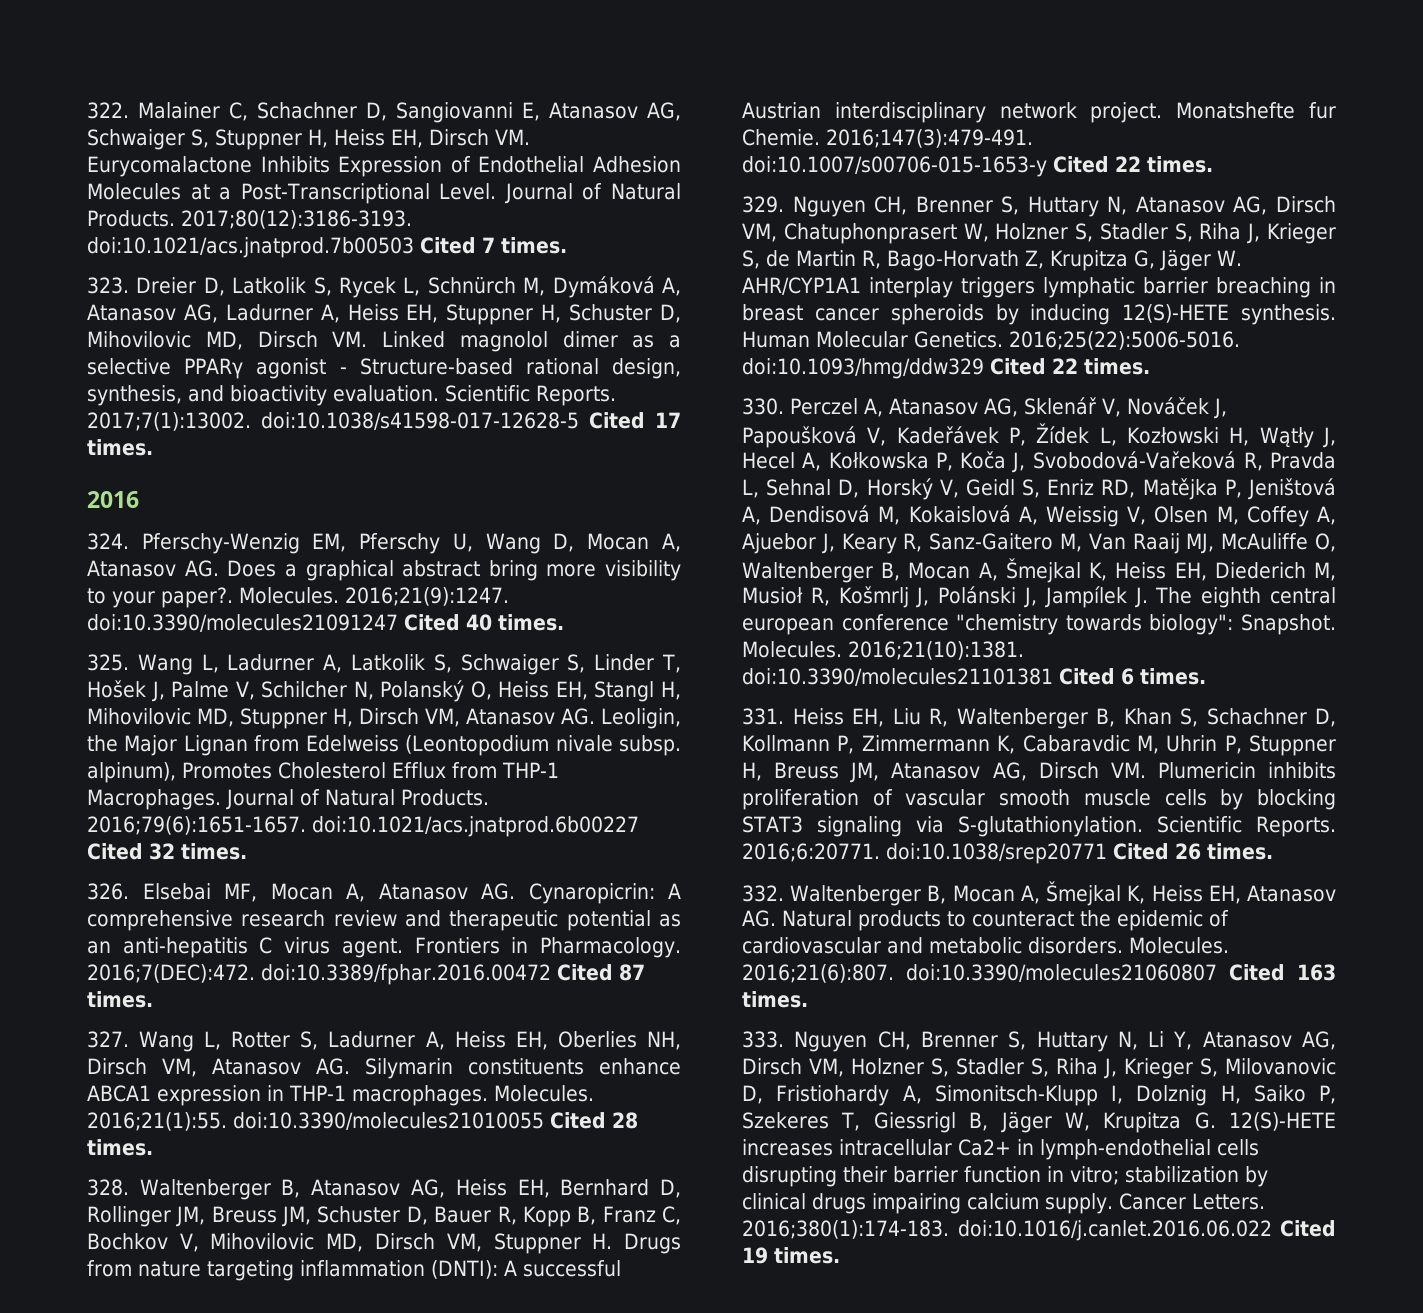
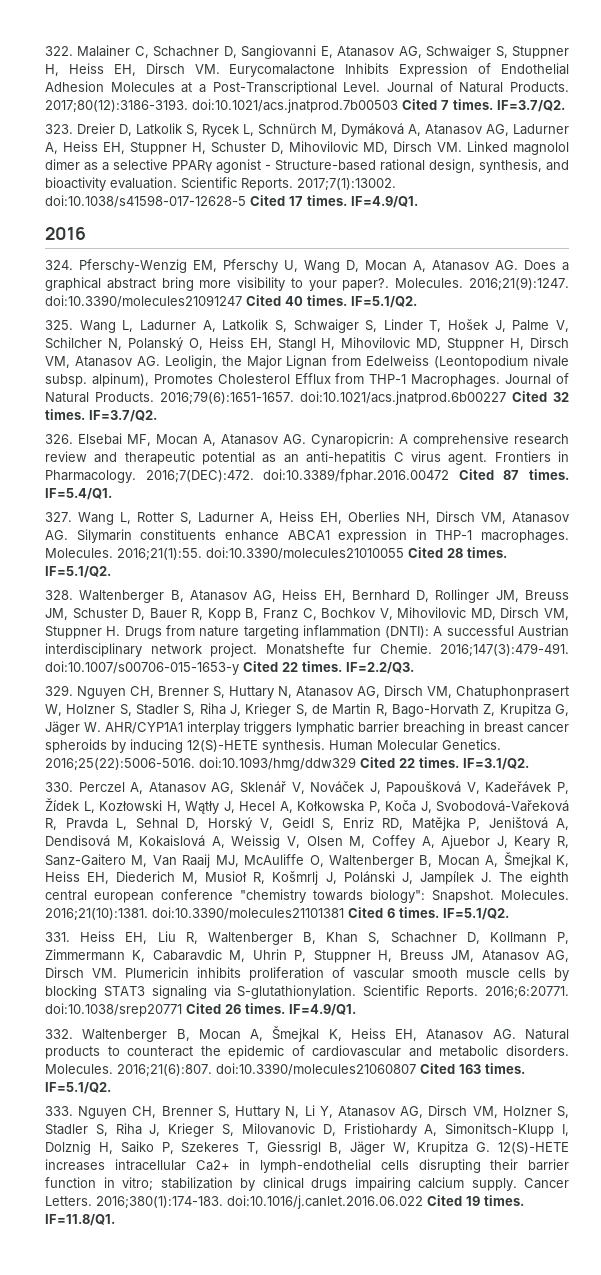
(567, 245) none -> [497,100,565,112] IF=3.7/Q2.
(153, 447) none -> [351,196,418,208] IF=4.9/Q1.
(564, 622) none -> [351,296,417,308] IF=5.1/Q2.
(247, 851) none -> [89,410,157,422] IF=3.7/Q2.
(153, 999) none -> [45,488,112,500] IF=5.4/Q1.
(153, 1147) none -> [45,566,111,578] IF=5.1/Q2.
(1213, 164) none -> [346,662,414,674] IF=2.2/Q3.
(1150, 366) none -> [463,758,529,770] IF=3.1/Q2.
(1206, 676) none -> [443,908,509,920] IF=5.1/Q2.
(1273, 851) none -> [289,1004,356,1016] IF=4.9/Q1.
(808, 999) none -> [45,1082,111,1094] IF=5.1/Q2.
(840, 1255) none -> [45,1214,115,1226] IF=11.8/Q1.

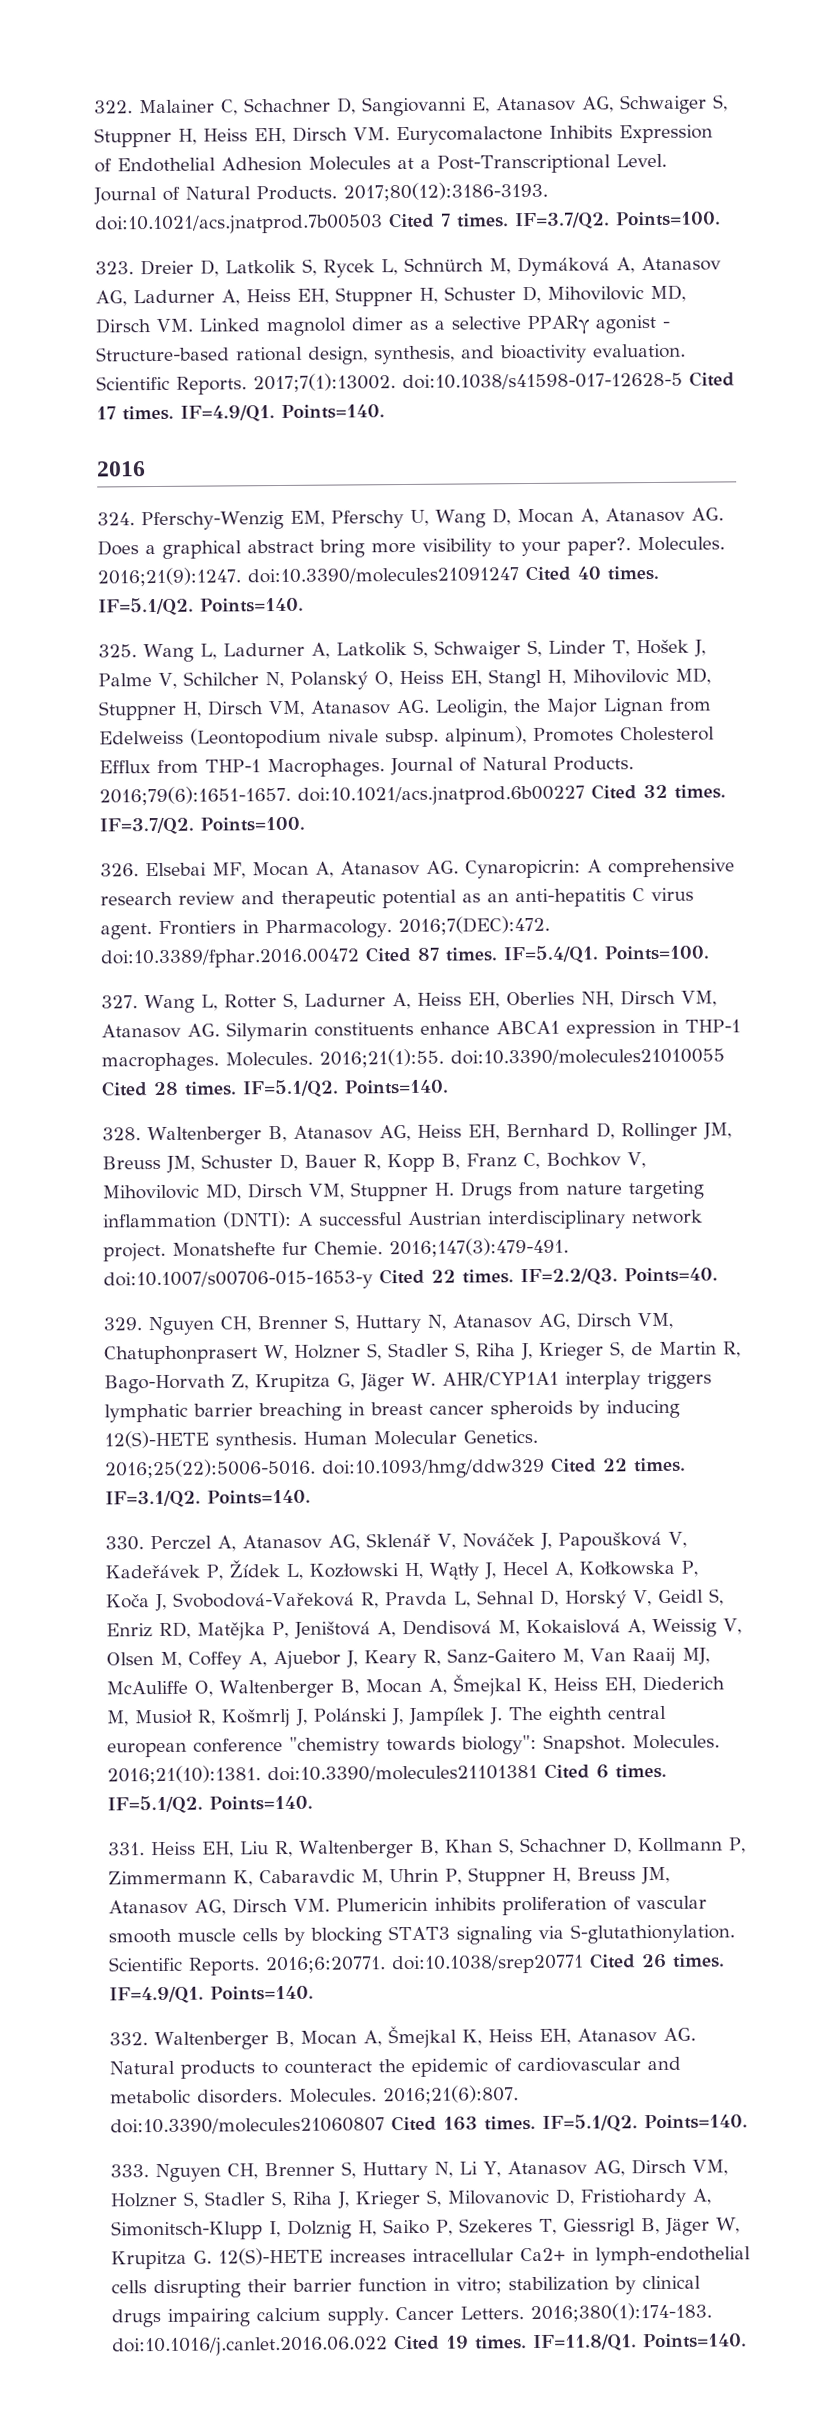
(565, 106) none -> [615,211,721,227] Points=100.
(418, 202) none -> [281,404,385,419] Points=140.
(417, 302) none -> [200,597,304,613] Points=140.
(157, 416) none -> [200,816,305,832] Points=100.
(112, 494) none -> [603,945,709,961] Points=100.
(111, 572) none -> [344,1079,449,1095] Points=140.
(414, 668) none -> [624,1267,718,1283] Points=40.
(529, 764) none -> [207,1489,311,1505] Points=140.
(509, 914) none -> [209,1795,313,1811] Points=140.
(356, 1010) none -> [210,1985,314,2001] Points=140.
(111, 1088) none -> [644,2114,748,2130] Points=140.
(115, 1220) none -> [643,2333,747,2349] Points=140.

